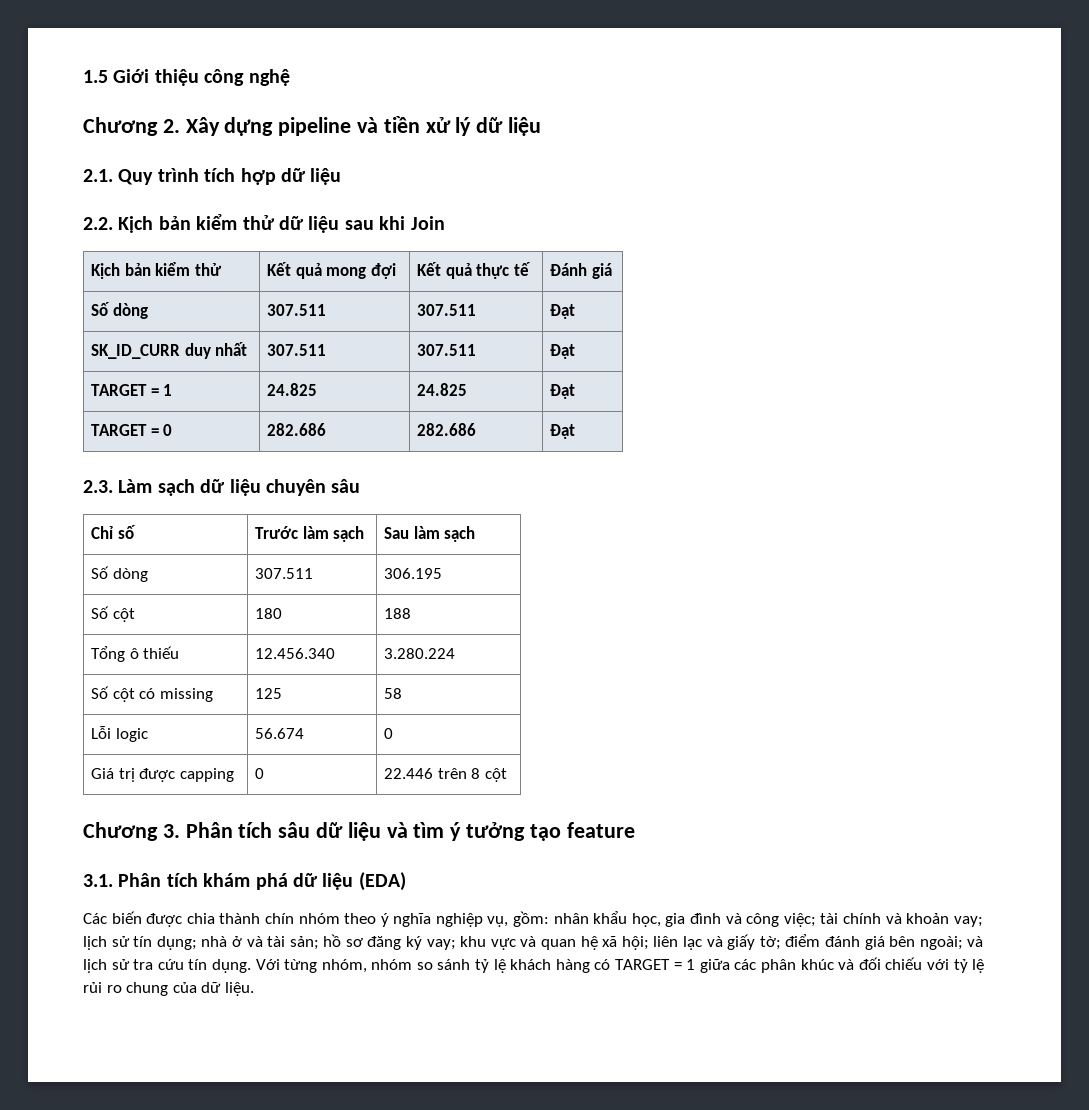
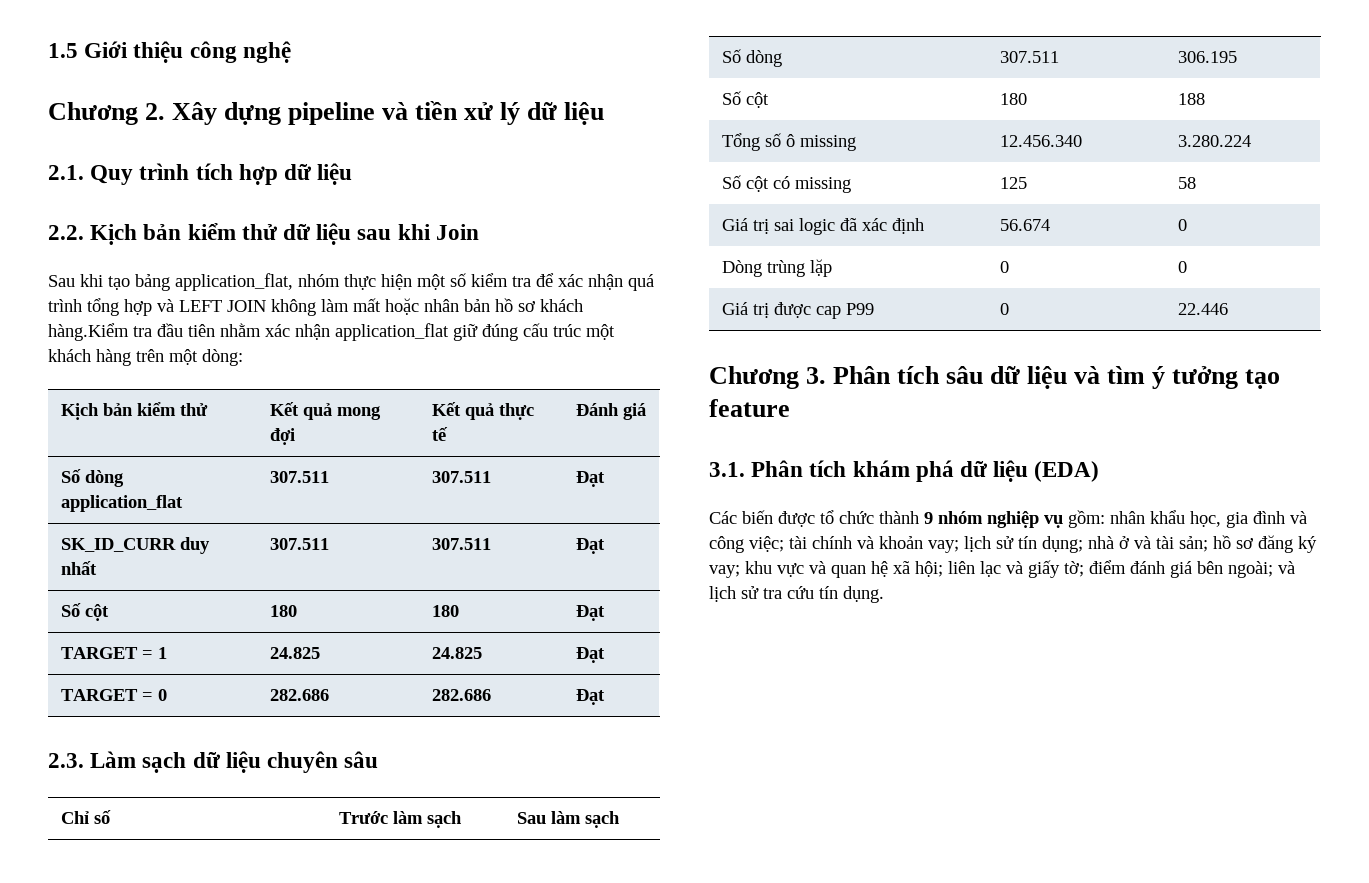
(445, 223) none -> [48,273,654,291] [48,298,583,316] [48,323,615,341] [48,349,243,366] // Sau khi tạo bảng application_flat, nhóm thực hiện một số kiểm tra để xác nhận quá trình tổng hợp và LEFT JOIN không làm mất hoặc nhân bản hồ sơ khách hàng.Kiểm tra đầu tiên nhằm xác nhận application_flat giữ đúng cấu trúc một khách hàng trên một dòng:
(148, 311) none -> [60,495,183,512] application_flat
(576, 351) none -> [60,603,109,621] [269,605,297,617] [431,605,459,617] [575,605,605,621] // Số cột | 180 | 180 | Đạt
[129,646,180,659] ô thiếu -> [764,133,856,151] số ô missing
[91,726,148,742] [255,728,305,739] Lỗi logic | 56.674 -> [721,218,924,235] [999,219,1050,231] [1177,219,1187,231] [721,259,832,277] [999,261,1009,273] Giá trị sai logic đã xác định | 56.674 | 0 // Dòng trùng lặp | 0
[179,768,234,782] capping -> [815,303,874,319] cap P99
[437,768,507,782] trên 8 cột -> (1228, 309) none
[186,913,509,927] chia thành chín nhóm theo ý nghĩa nghiệp vụ, -> [820,510,1063,528] tổ chức thành 9 nhóm nghiệp vụ
[255,957,985,973] [83,982,254,996] Với từng nhóm, nhóm so sánh tỷ lệ khách hàng có TARGET = 1 giữa các phân khúc và đối chiếu với tỷ lệ rủi ro chung của dữ liệu. -> (884, 594) none

